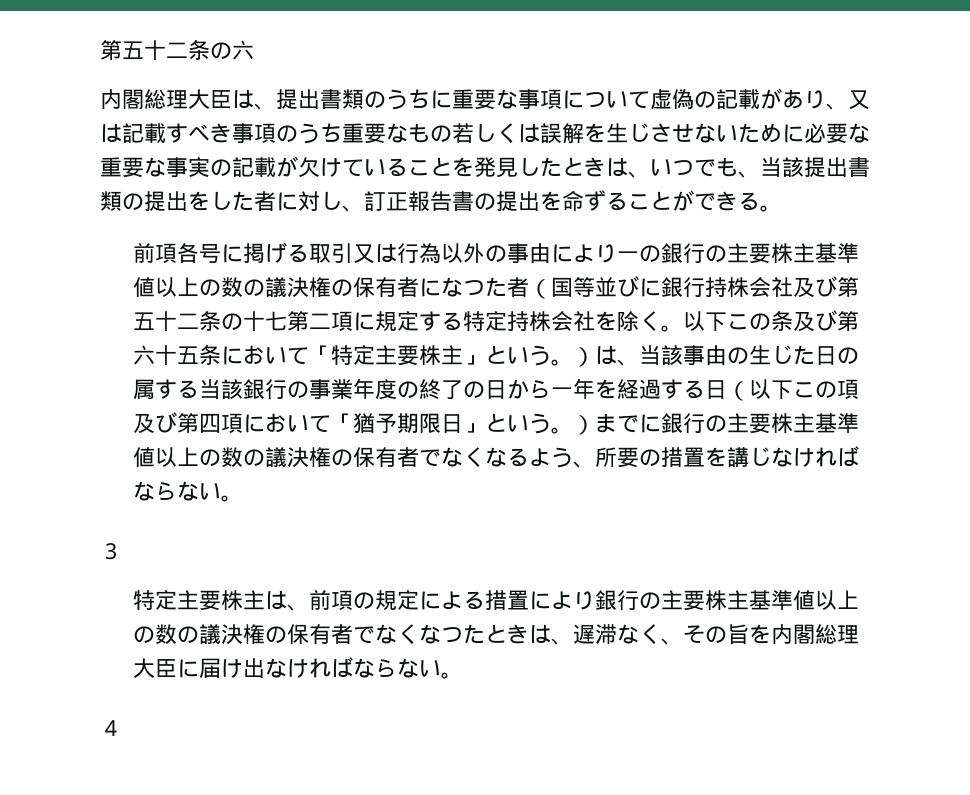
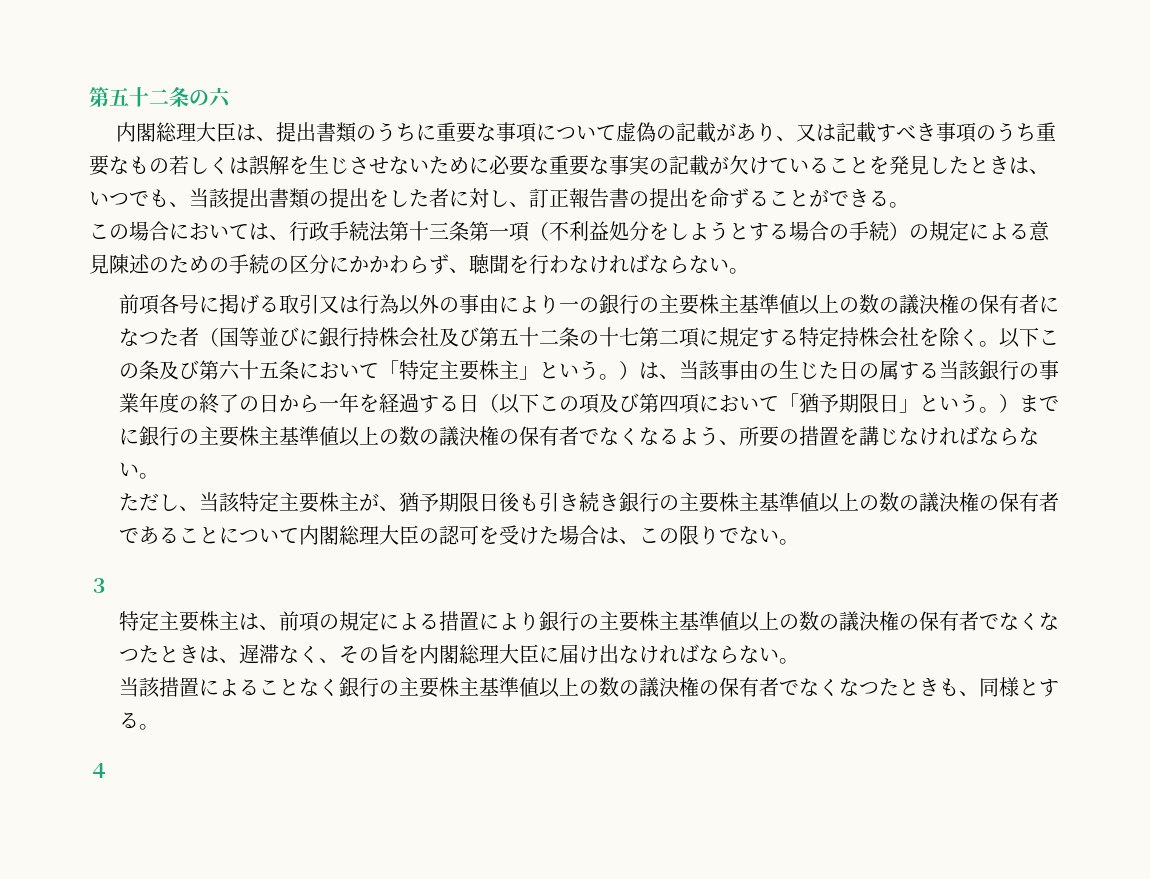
(782, 208) none -> [89,221,1050,242] [89,254,749,274] // この場合においては、行政手続法第十三条第一項（不利益処分をしようとする場合の手続）の規定による意見陳述のための手続の区分にかかわらず、聴聞を行わなければならない。
(244, 498) none -> [119,492,1060,513] [119,525,800,545] // ただし、当該特定主要株主が、猶予期限日後も引き続き銀行の主要株主基準値以上の数の議決権の保有者であることについて内閣総理大臣の認可を受けた場合は、この限りでない。
(464, 675) none -> [119,677,1060,698] [119,712,160,730] // 当該措置によることなく銀行の主要株主基準値以上の数の議決権の保有者でなくなつたときも、同様とする。

